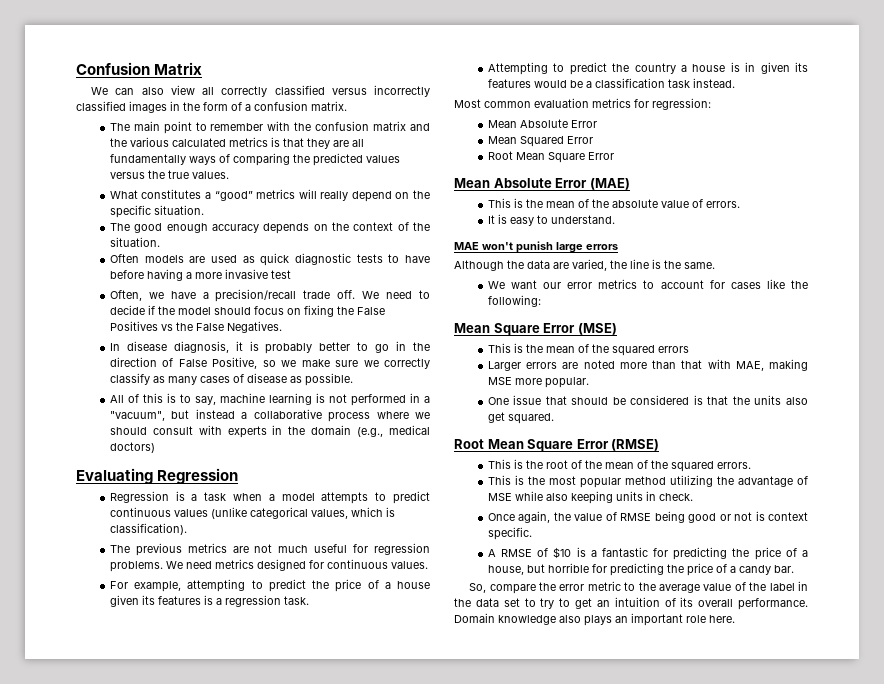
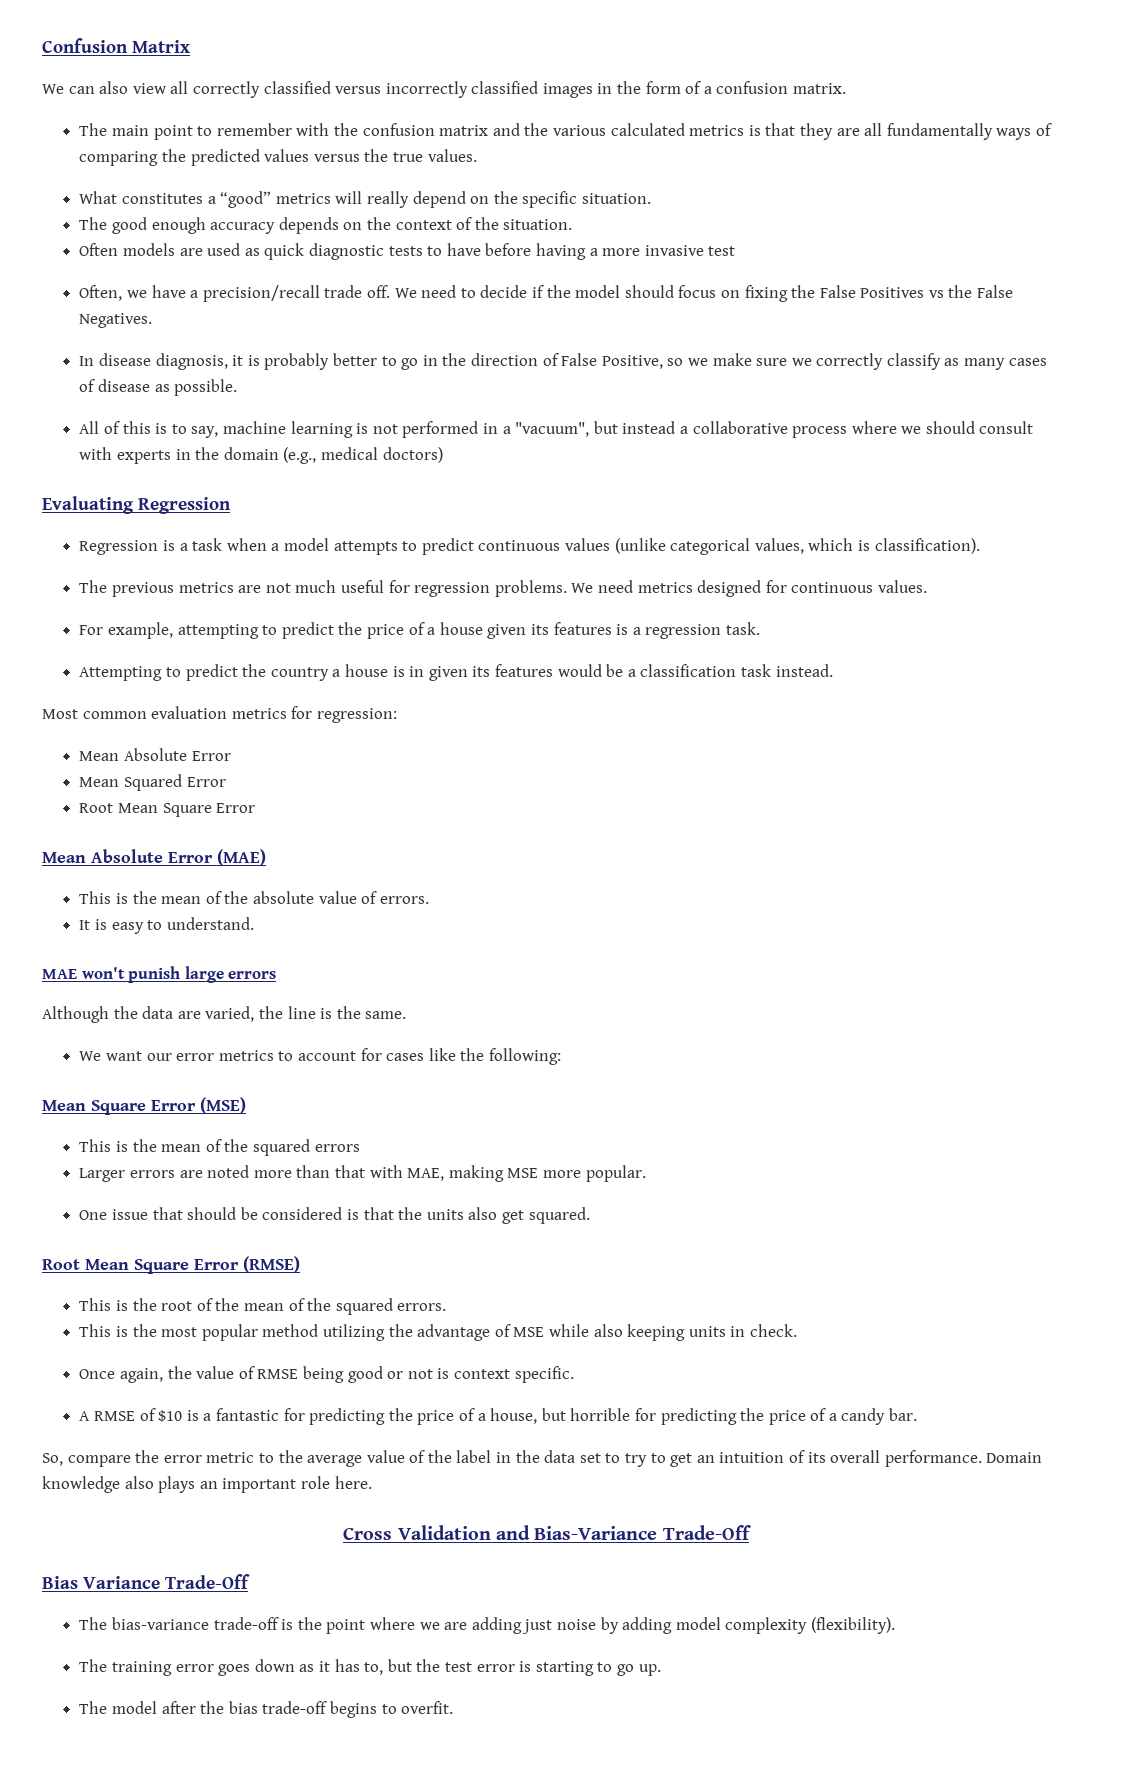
(735, 619) none -> [343,1525,751,1540] [42,1574,250,1589] [79,1617,895,1634] [79,1659,661,1676] [79,1701,454,1718] // Cross Validation and Bias-Variance Trade-Off // Bias Variance Trade-Off // The bias-variance trade-off is the point where we are adding just noise by adding model complexity (flexibility). // The training error goes down as it has to, but the test error is starting to go up. // The model after the bias trade-off begins to overfit.

